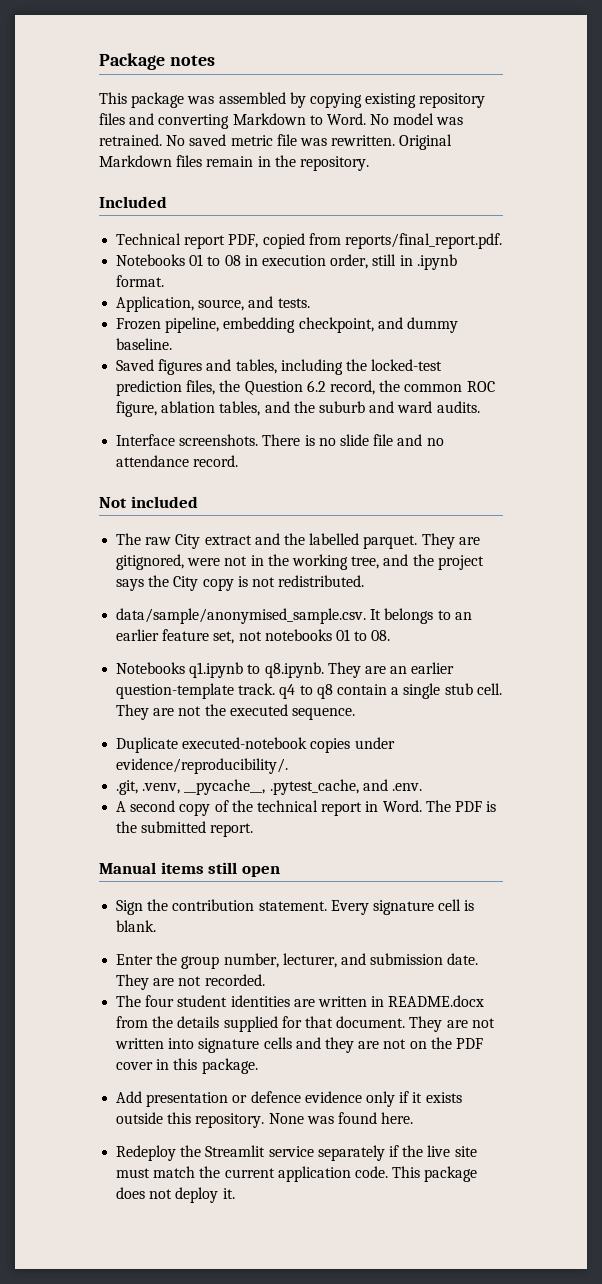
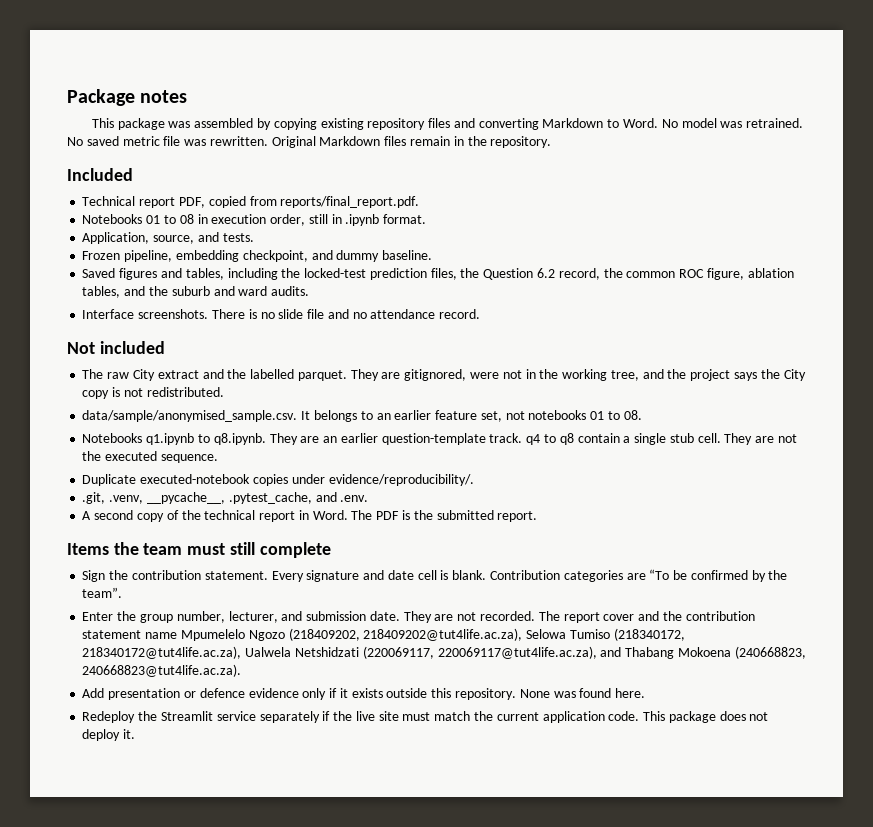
[99,862,280,877] Manual items still open -> [67,542,331,558] Items the team must still complete
(434, 907) none -> [363,570,414,580] and date
(157, 926) none -> [489,569,788,582] [82,587,123,598] Contribution categories are “To be confirmed by the team”.
[116,995,485,1007] [116,1016,495,1032] [115,1037,483,1053] [116,1058,258,1074] // The four student identities are written in README.docx from the details supplied for that document. They are not written into signature cells and they are not on the PDF cover in this package. -> [538,611,755,623] [82,628,685,641] [82,646,806,659] [82,664,242,677] The report cover and the contribution statement name Mpumelelo Ngozo (218409202, 218409202@tut4life.ac.za), Selowa Tumiso (218340172, 218340172@tut4life.ac.za), Ualwela Netshidzati (220069117, 220069117@tut4life.ac.za), and Thabang Mokoena (240668823, 240668823@tut4life.ac.za).

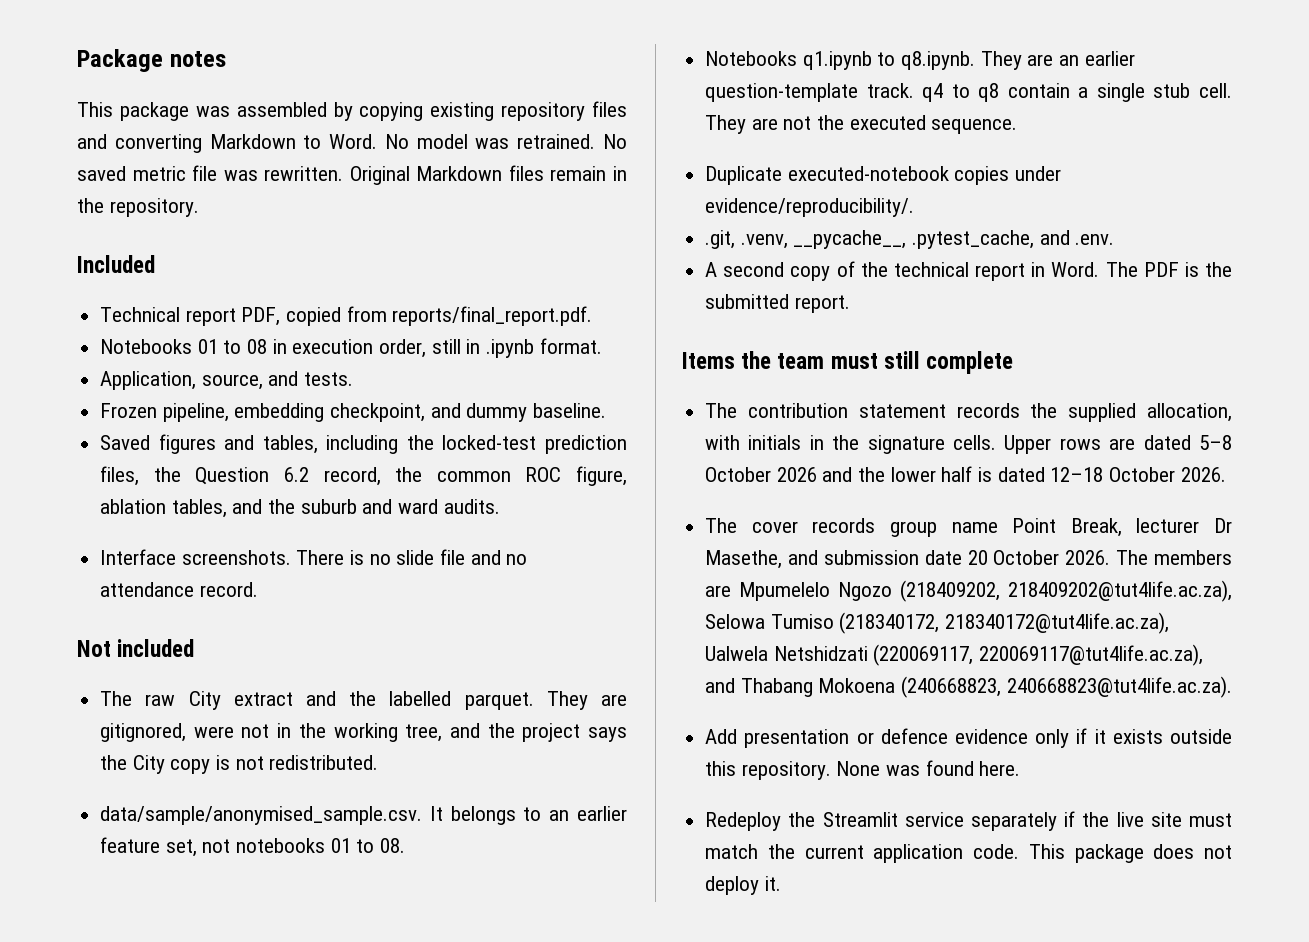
[82,569,788,582] [82,587,123,598] [82,611,755,623] [82,630,178,639] Sign the contribution statement. Every signature and date cell is blank. Contribution categories are “To be confirmed by the team”. // Enter the group number, lecturer, and submission date. They are not recorded. The report cover and the contribution statement name -> [705,403,1232,422] [705,435,1232,454] [705,466,1226,482] [705,518,1232,537] [705,550,1232,569] [705,585,732,597] The contribution statement records the supplied allocation, with initials in the signature cells. Upper rows are dated 5–8 October 2026 and the lower half is dated 12–18 October 2026. // The cover records group name Point Break, lecturer Dr Masethe, and submission date 20 October 2026. The members are

